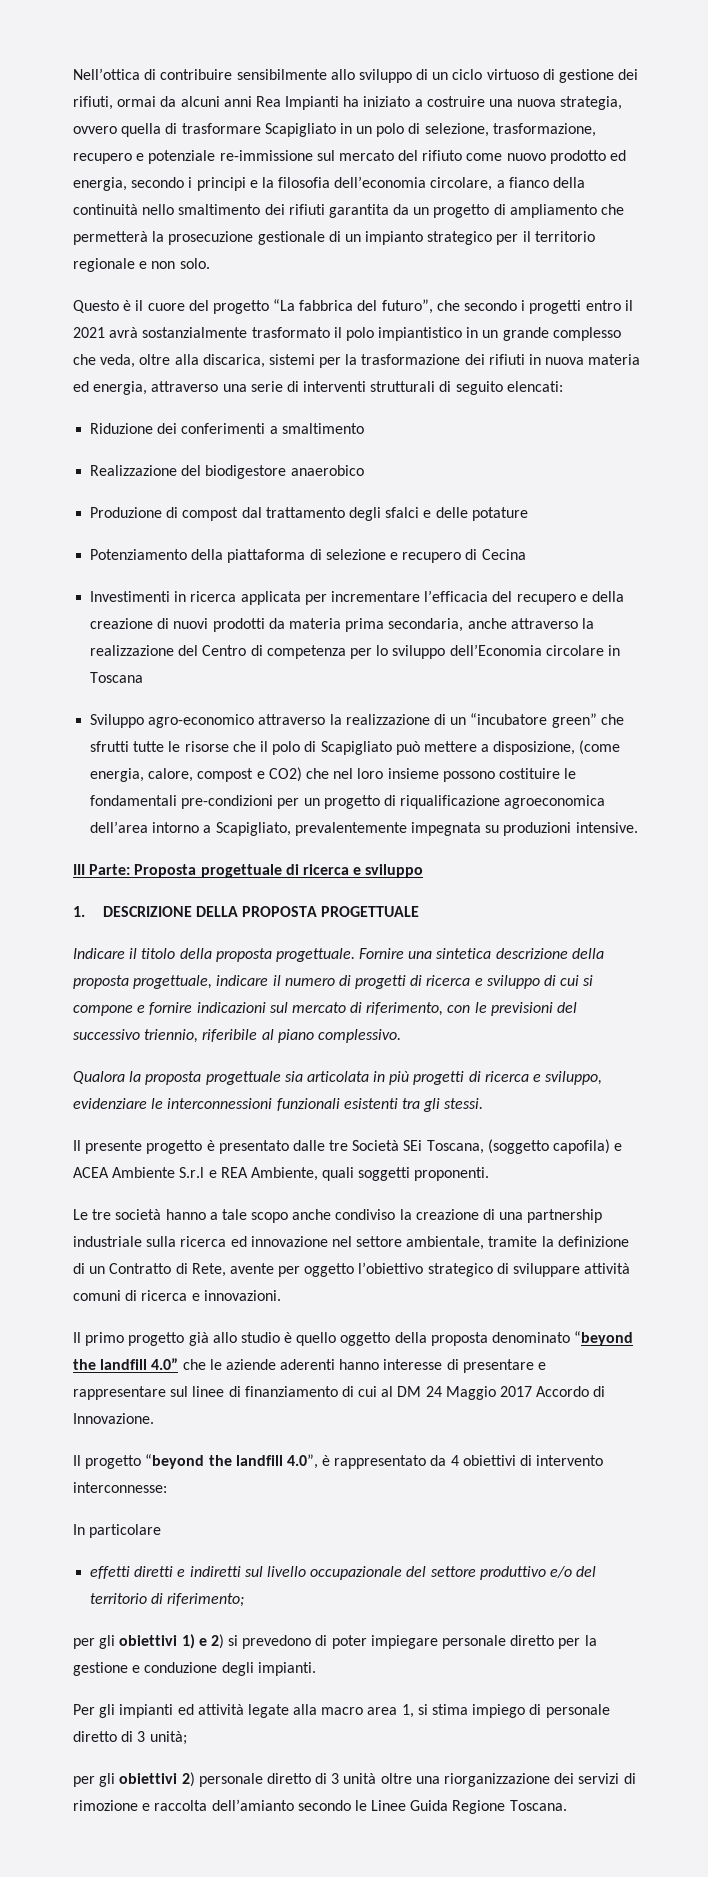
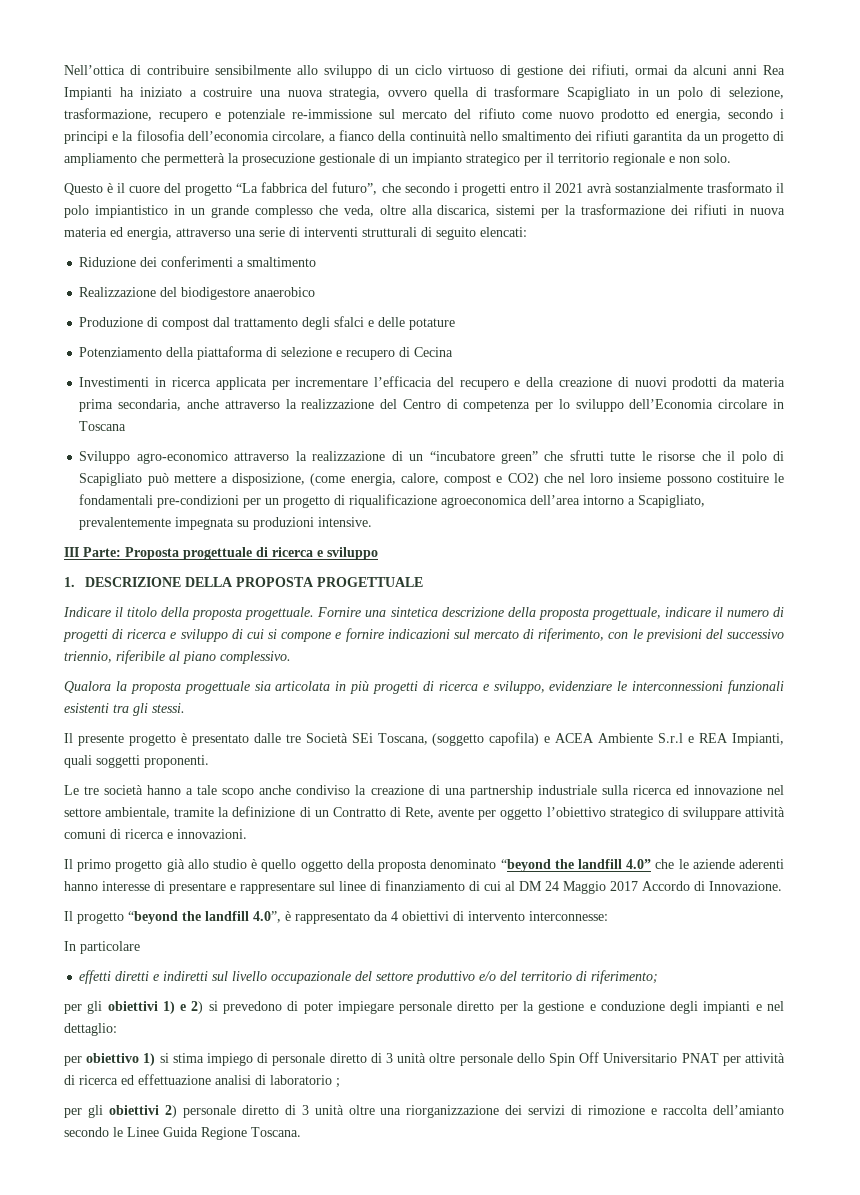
[250,1167,318,1181] Ambiente, -> [732,733,785,746] Impianti,
[257,1662,316,1676] [73,1704,414,1718] impianti. // Per gli impianti ed attività legate alla macro area 1, -> [703,1001,785,1014] [64,1023,117,1036] [64,1053,156,1066] impianti e nel dettaglio: // per obiettivo 1)
[149,1731,187,1745] unità; -> [397,1052,786,1066] [64,1074,340,1088] unità oltre personale dello Spin Off Universitario PNAT per attività di ricerca ed effettuazione analisi di laboratorio ;

